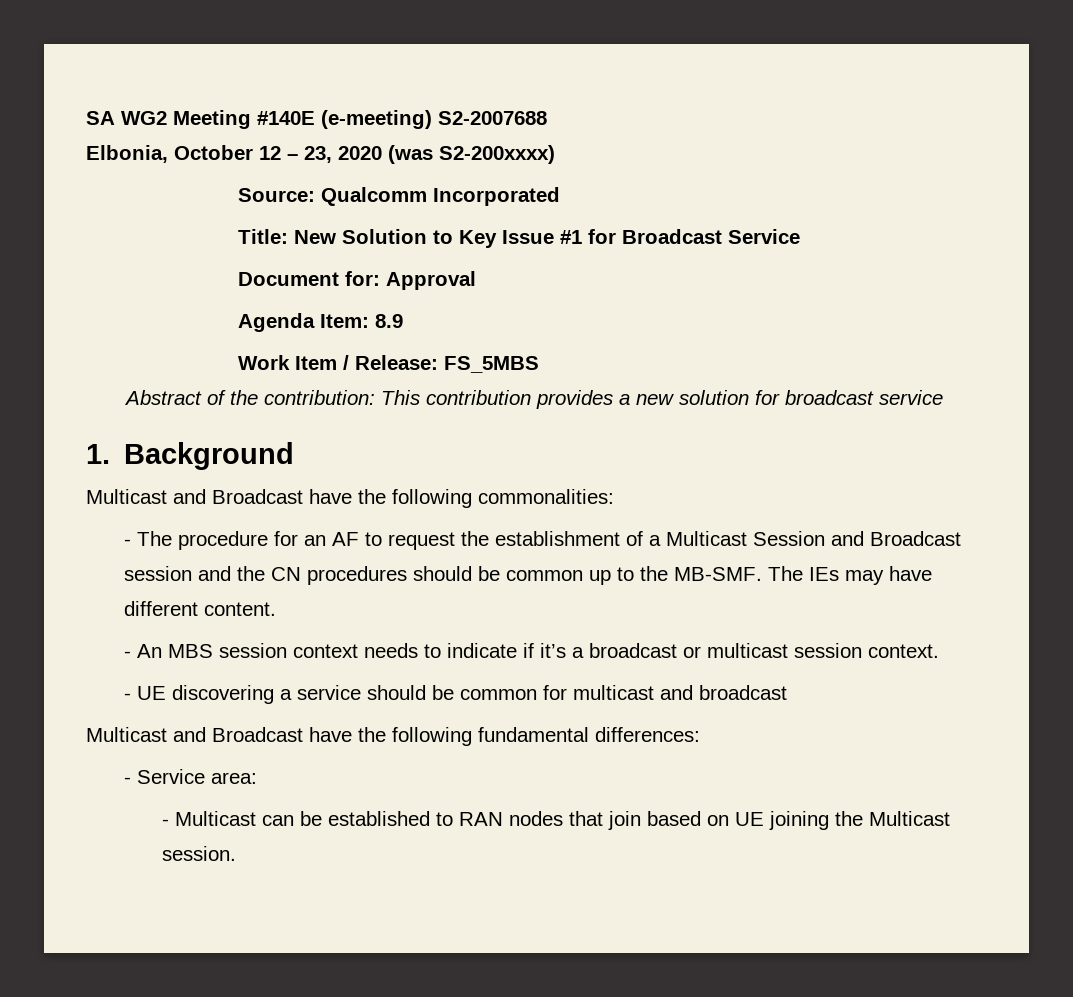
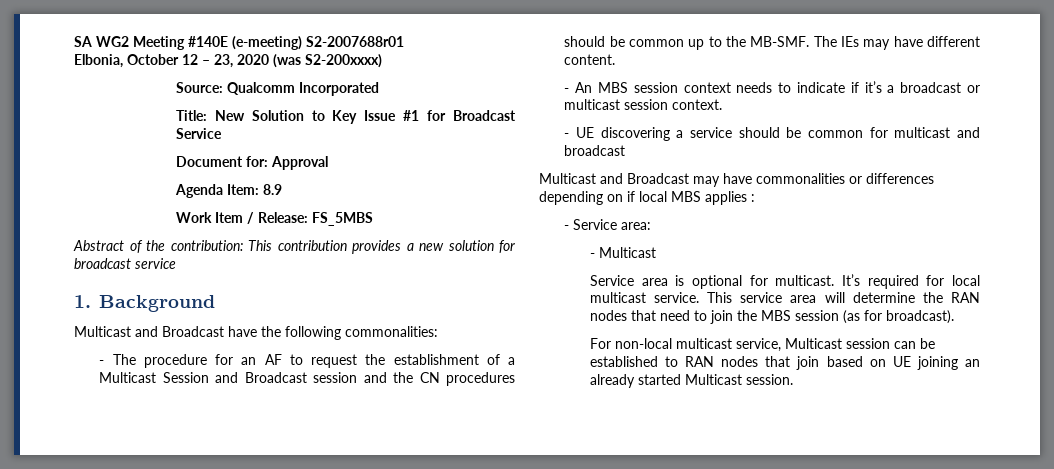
[438,111,547,125] S2-2007688 -> [306,36,404,47] S2-2007688r01
[309,727,700,746] have the following fundamental differences: -> [693,173,934,187] [539,191,755,205] may have commonalities or differences depending on if local MBS applies :
(257, 818) none -> [589,274,980,289] [589,292,980,303] [589,310,954,324] [589,338,890,352] // Service area is optional for multicast. It’s required for local multicast service. This service area will determine the RAN nodes that need to join the MBS session (as for broadcast). // For non-local multicast service, Multicast session
[835,811,864,826] the -> [965,359,980,367] [589,374,681,388] an already started

